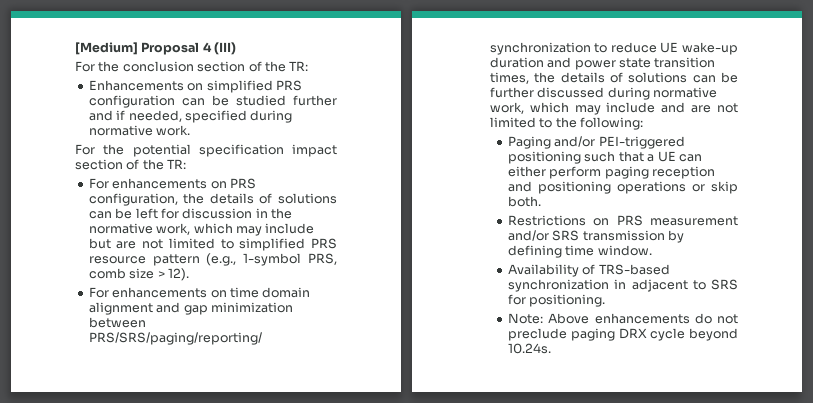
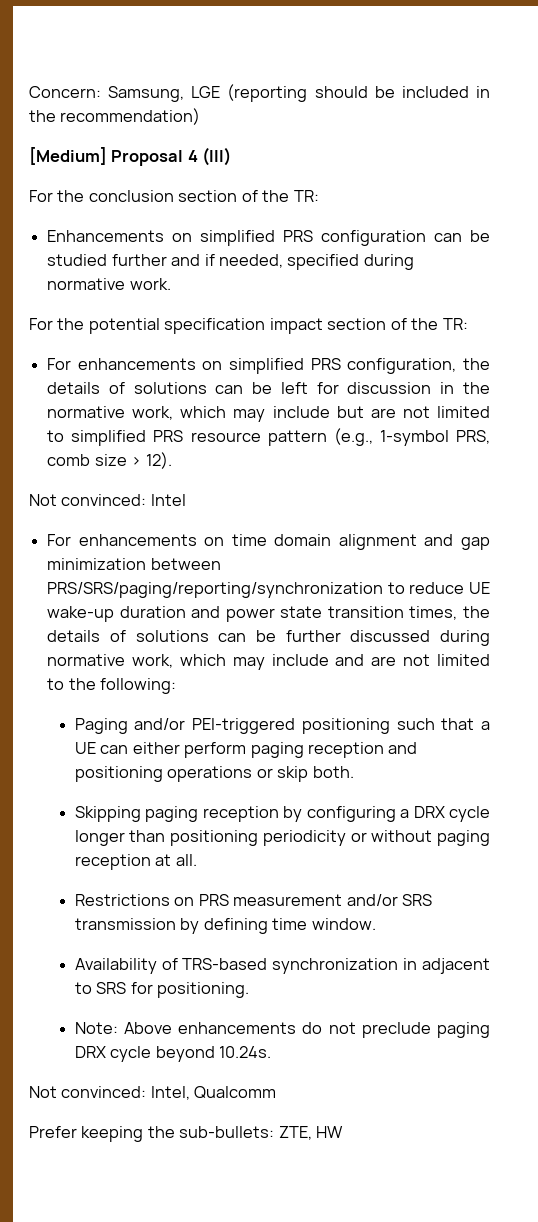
(75, 48) none -> [29,84,491,102] [29,108,201,125] Concern: Samsung, LGE (reporting should be included in the recommendation) //
(227, 185) none -> [229,358,305,374] simplified
(189, 274) none -> [29,494,186,506] // Not convinced: Intel
(542, 201) none -> [74,806,491,822] [74,830,490,846] [74,854,197,870] // Skipping paging reception by configuring a DRX cycle longer than positioning periodicity or without paging reception at all.
(552, 348) none -> [29,1086,277,1100] [29,1126,344,1142] // Not convinced: Intel, Qualcomm // Prefer keeping the sub-bullets: ZTE, HW

